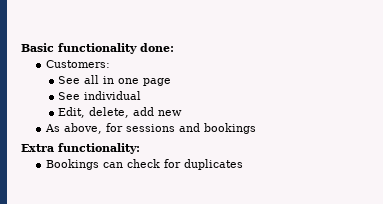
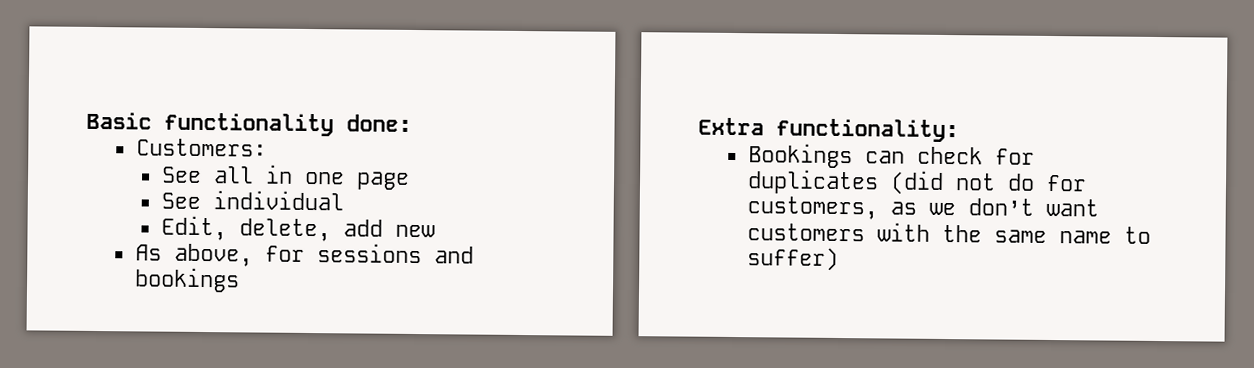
(243, 164) none -> [889,170,1087,195] [746,196,1099,220] [746,222,1151,244] [746,247,839,271] (did not do for customers, as we don’t want customers with the same name to suffer)

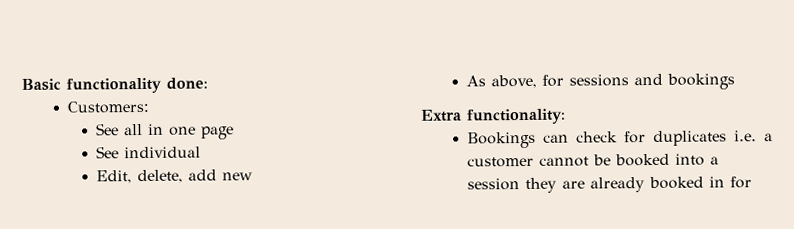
[889,170,1087,195] [746,196,1099,220] [746,222,1151,244] [746,247,839,271] (did not do for customers, as we don’t want customers with the same name to suffer) -> [733,130,773,142] [466,153,719,168] [466,176,752,194] i.e. a customer cannot be booked into a session they are already booked in for

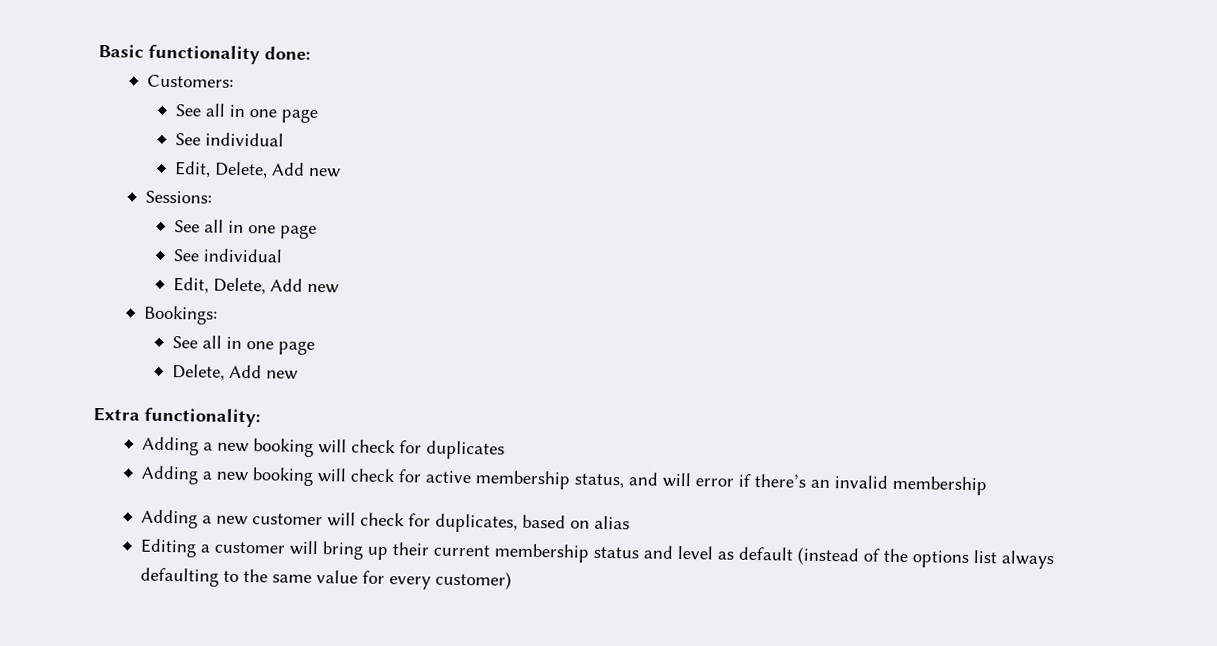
[137,169,254,184] [465,73,735,90] [420,108,566,125] [466,130,773,149] [466,153,719,168] [466,176,752,194] delete, add new // As above, for sessions and bookings // Extra functionality: // Bookings can check for duplicates i.e. a customer cannot be booked into a session they are already booked in for -> [213,161,341,179] [145,190,213,204] [173,219,317,240] [172,248,282,263] [172,277,339,295] [143,305,219,325] [171,335,315,356] [171,364,298,381] [93,407,261,428] [142,436,506,460] [141,465,988,496] [141,509,631,533] [140,538,1055,570] [140,567,513,590] Delete, Add new // Sessions: // See all in one page // See individual // Edit, Delete, Add new // Bookings: // See all in one page // Delete, Add new // Extra functionality: // Adding a new booking will check for duplicates // Adding a new booking will check for active membership status, and will error if there’s an invalid membership // Adding a new customer will check for duplicates, based on alias // Editing a customer will bring up their current membership status and level as default (instead of the options list always defaulting to the same value for every customer)

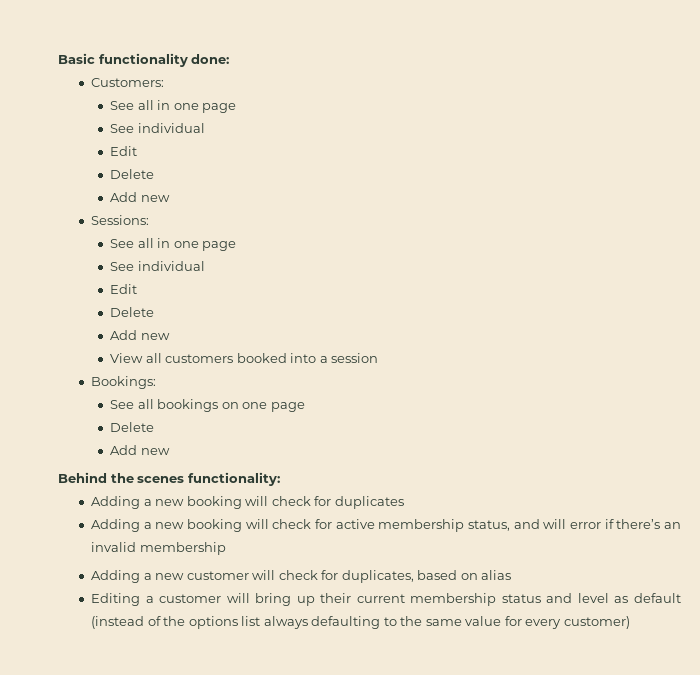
[173,161,268,179] Edit, Delete, -> [110,146,138,156] [110,169,155,179] Edit // Delete //
[172,277,339,295] Edit, Delete, Add new -> [110,284,138,294] [110,307,155,317] [110,330,170,340] [110,353,379,363] Edit // Delete // Add new // View all customers booked into a session
[225,336,315,356] [171,364,298,381] [93,407,140,422] in one page // Delete, Add new // Extra -> [157,399,305,412] [110,422,155,432] [110,445,170,455] [58,472,185,483] bookings on one page // Delete // Add new // Behind the scenes

